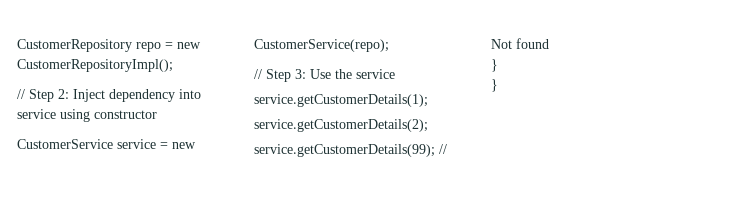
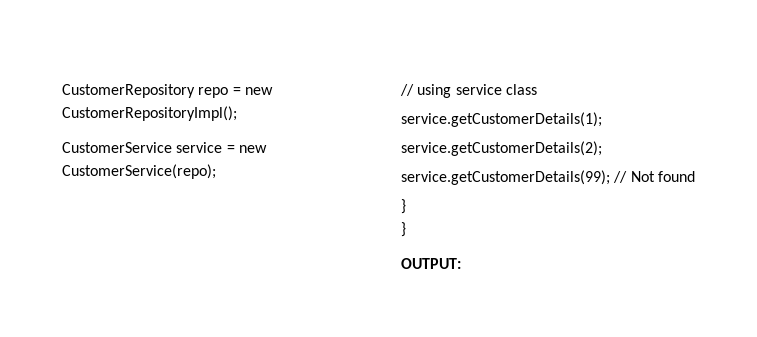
[17,89,201,102] [17,109,157,122] // // Step 2: Inject dependency into service using constructor -> (237, 113) none
[266,69,395,82] Step 3: Use the service -> [417,84,537,98] using service class
(498, 85) none -> [401,258,461,269] // OUTPUT:

